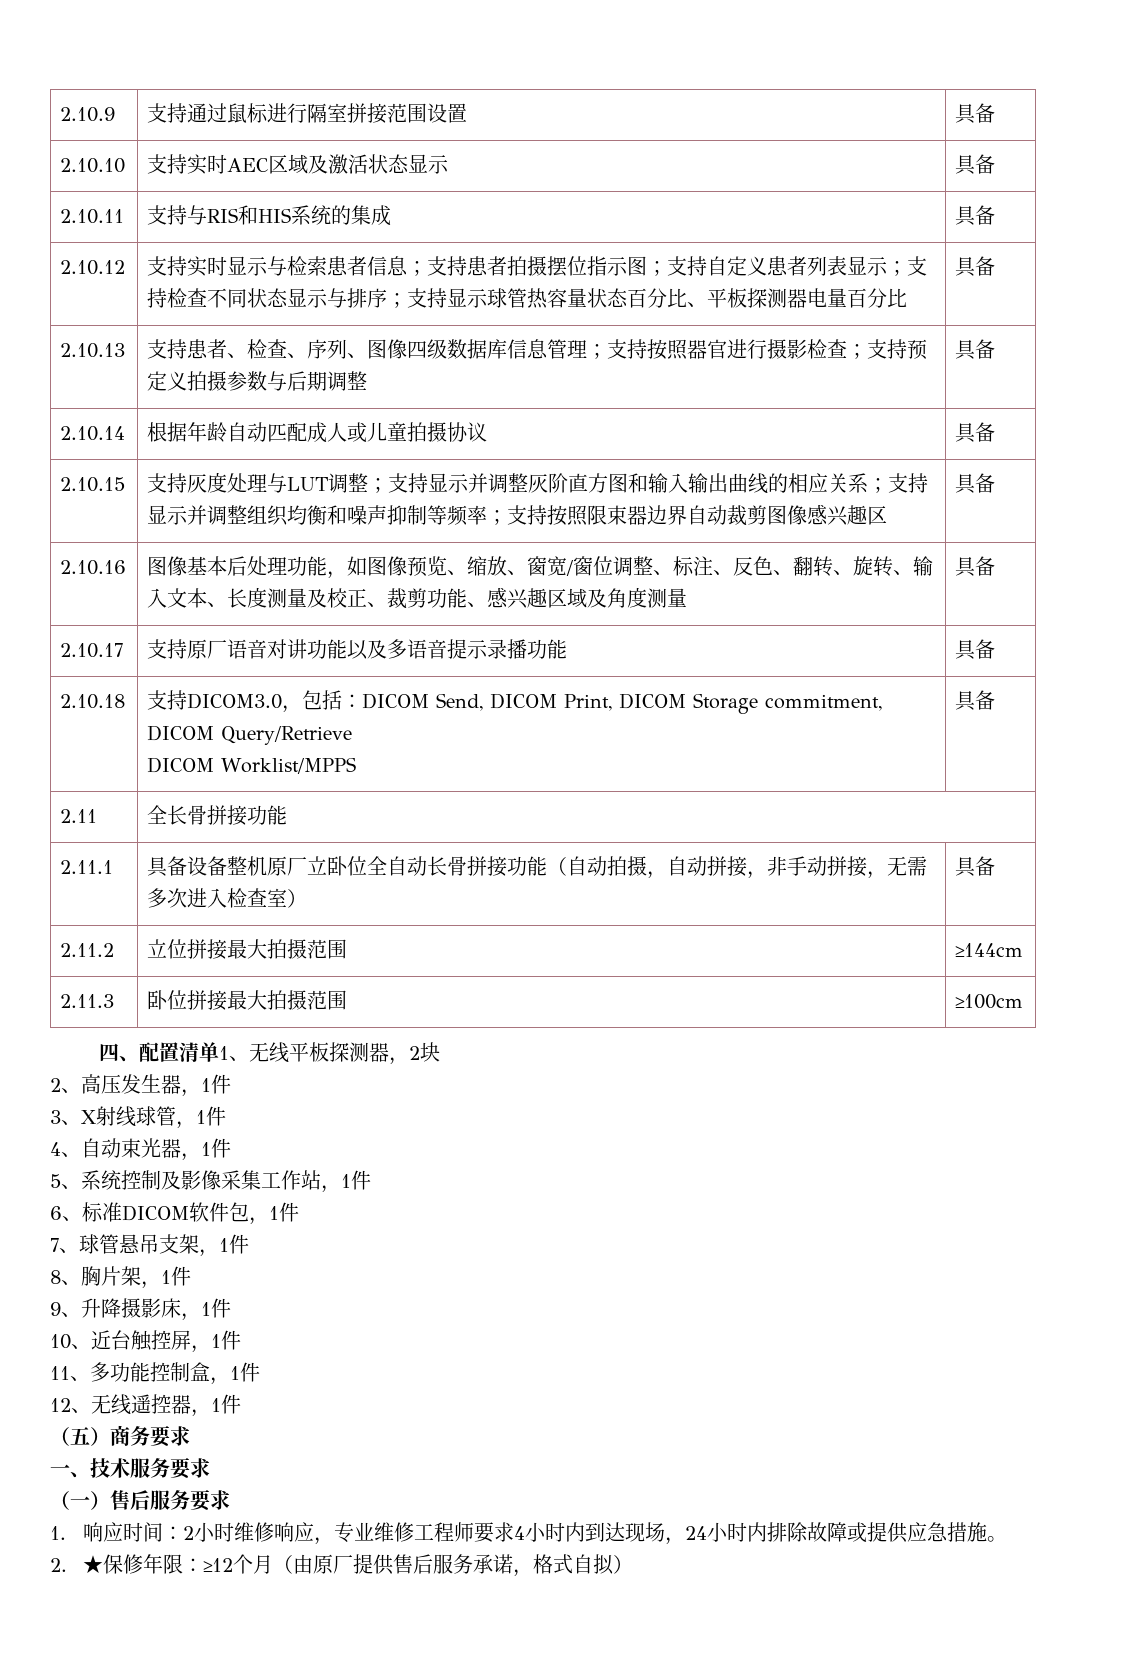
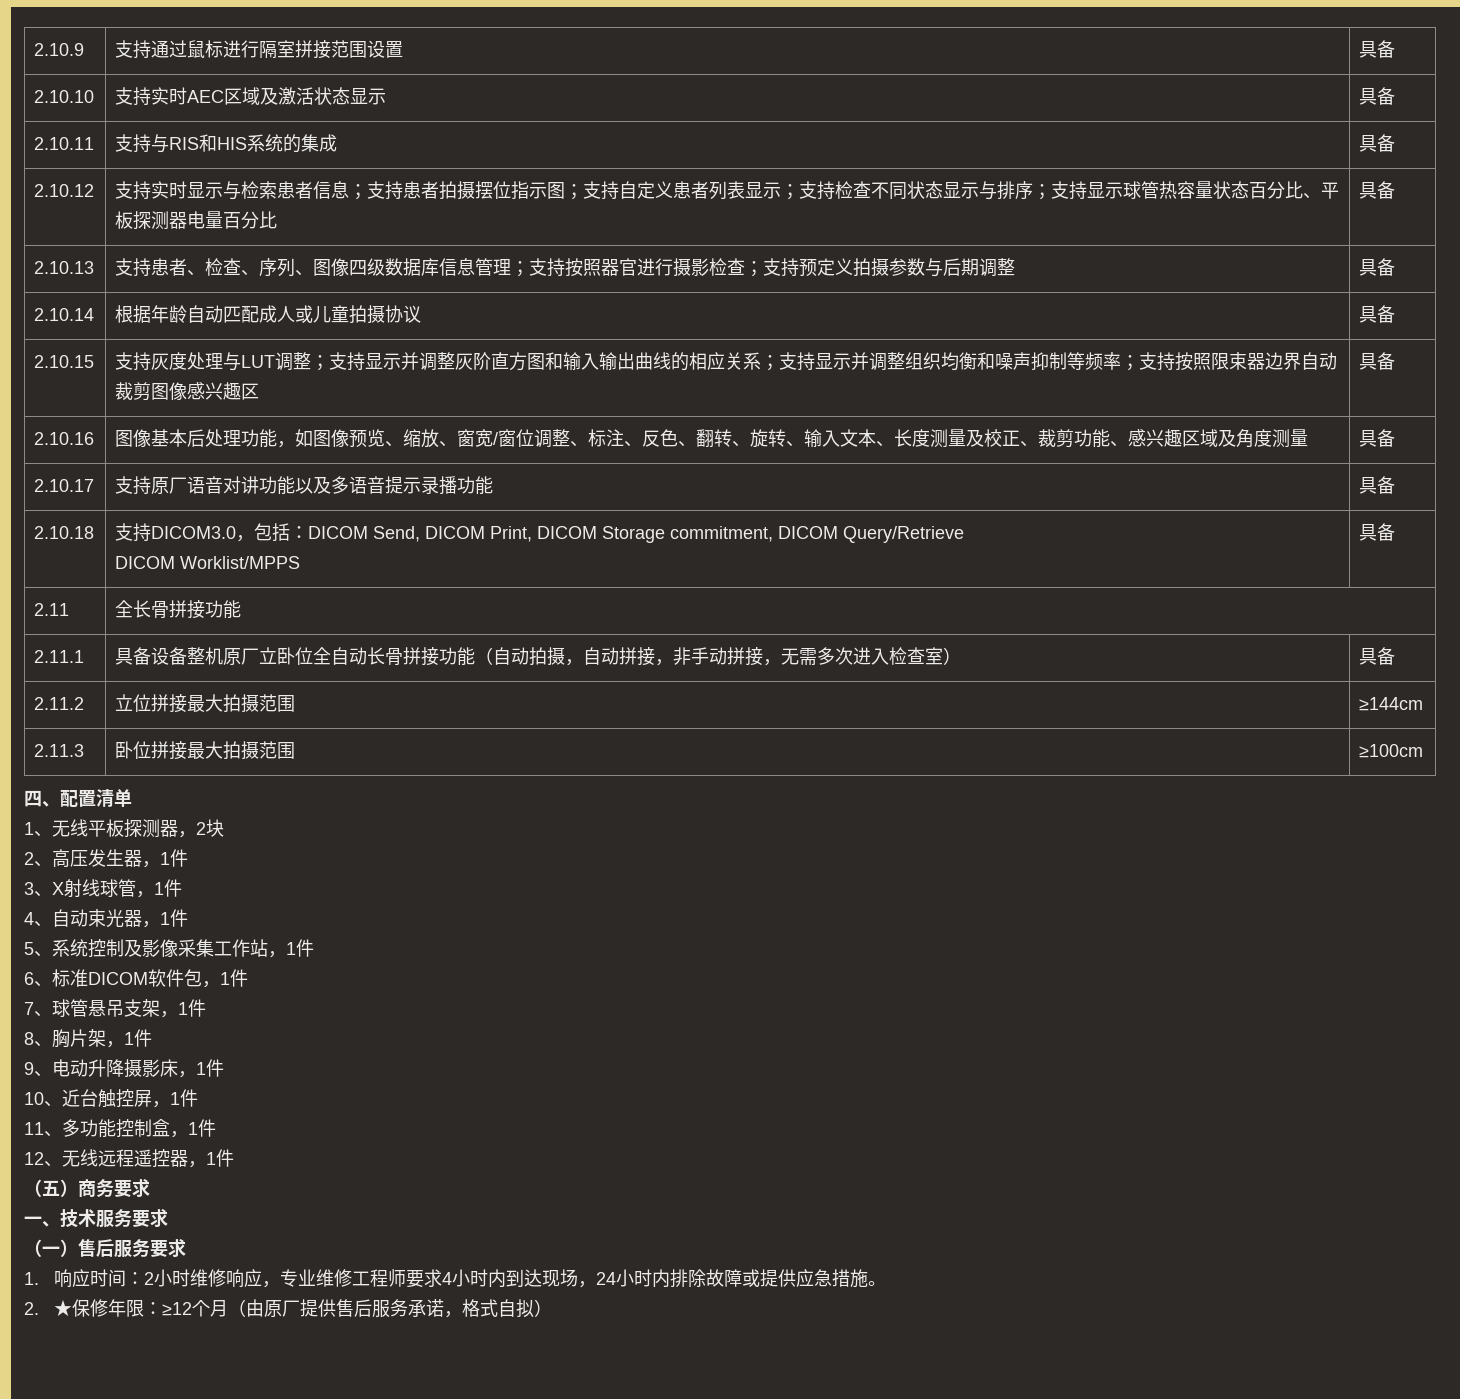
(219, 1052) none -> (132, 798) //
(81, 1314) none -> [52,1059,88,1077] 电动
(131, 1404) none -> [98,1149,134,1167] 远程

